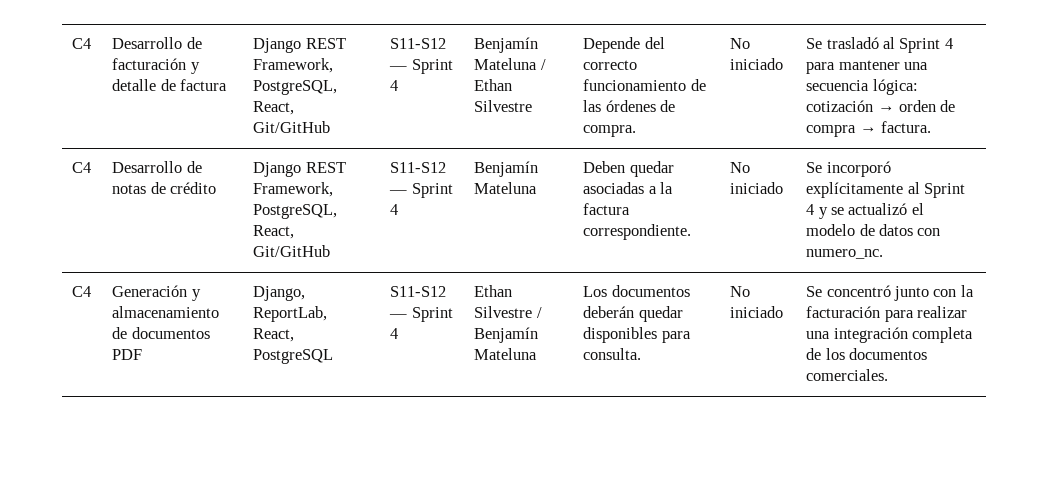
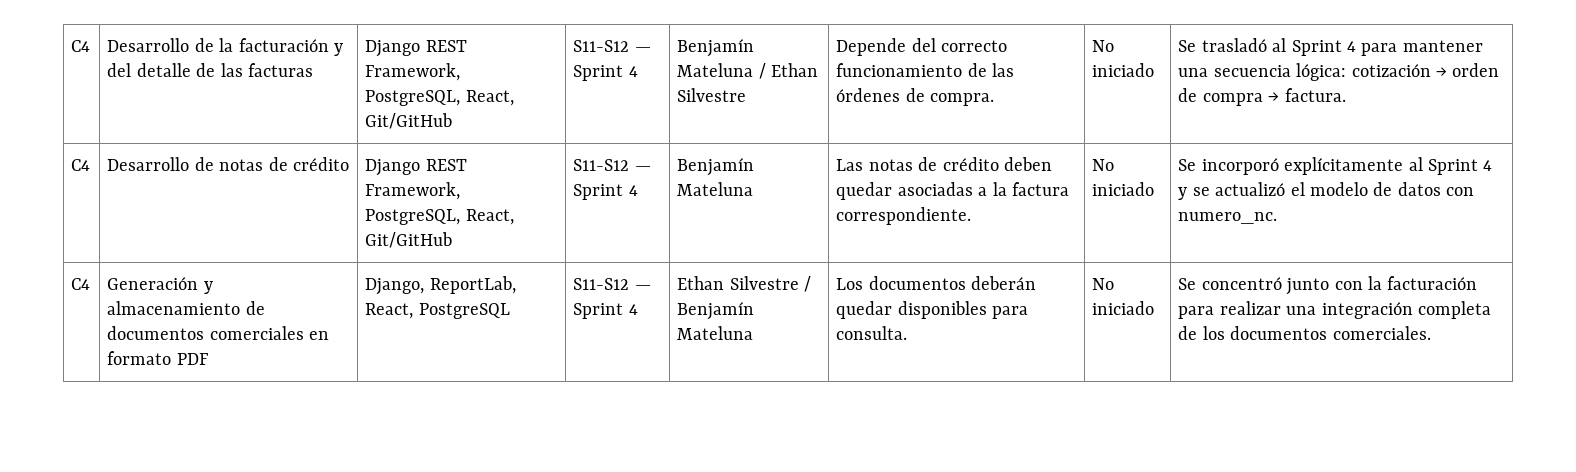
[72,38,92,49] [112,37,202,49] C4 | Desarrollo de -> [71,40,91,52] [107,38,234,52] C4 | Desarrollo de la
(200, 68) none -> [107,63,132,77] del
[179,79,227,91] factura -> [220,63,313,77] las facturas
[583,161,626,173] Deben -> [836,157,1052,171] Las notas de crédito deben
(210, 333) none -> [209,326,330,340] [107,351,172,365] comerciales en formato

